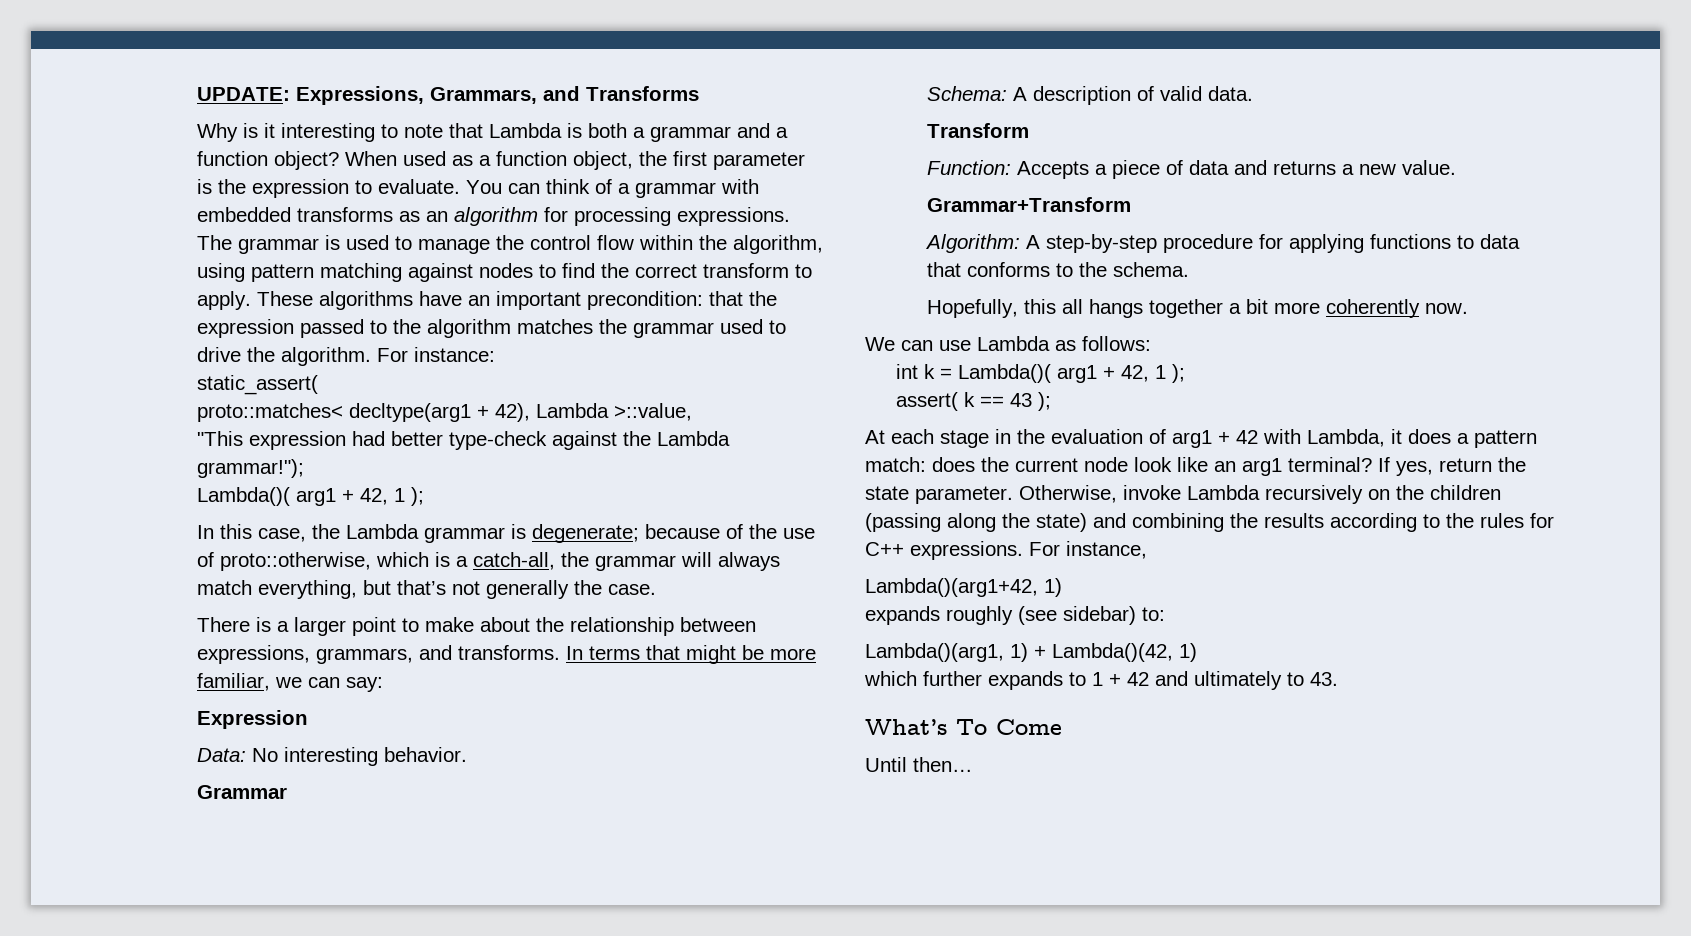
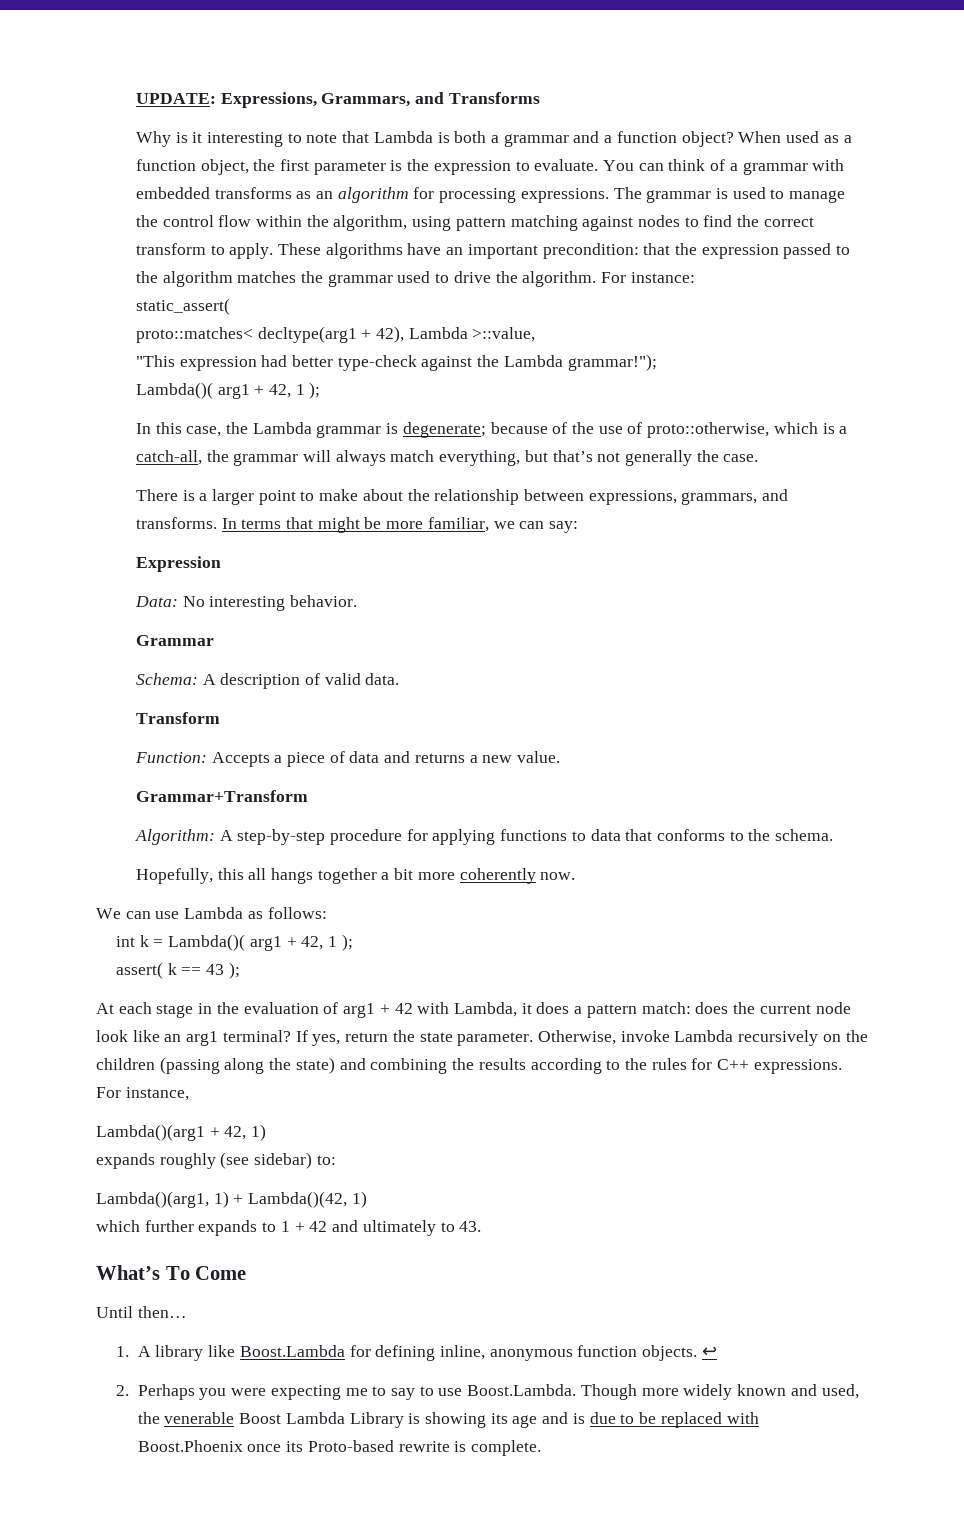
[865,578,1038,597] Lambda()(arg1+42, -> [96,1124,247,1141] Lambda()(arg1 + 42,
(973, 764) none -> [115,1345,717,1361] [115,1384,859,1400] [137,1412,759,1428] [137,1440,541,1456] // 1. A library like Boost.Lambda for defining inline, anonymous function objects. ↩ // 2. Perhaps you were expecting me to say to use Boost.Lambda. Though more widely known and used, the venerable Boost Lambda Library is showing its age and is due to be replaced with Boost.Phoenix once its Proto-based rewrite is complete.

